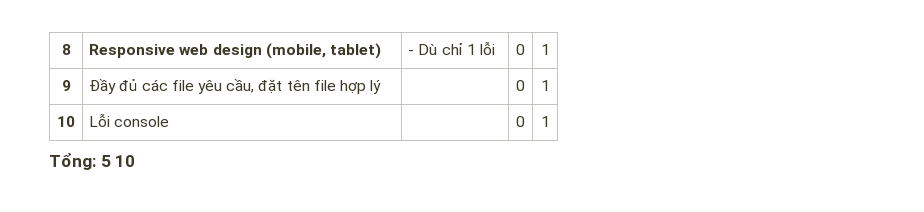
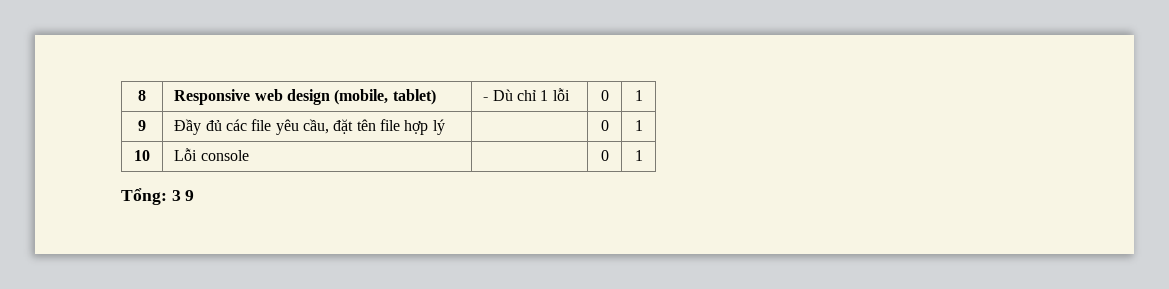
[100,155,136,167] 5 10 -> [171,190,195,201] 3 9

